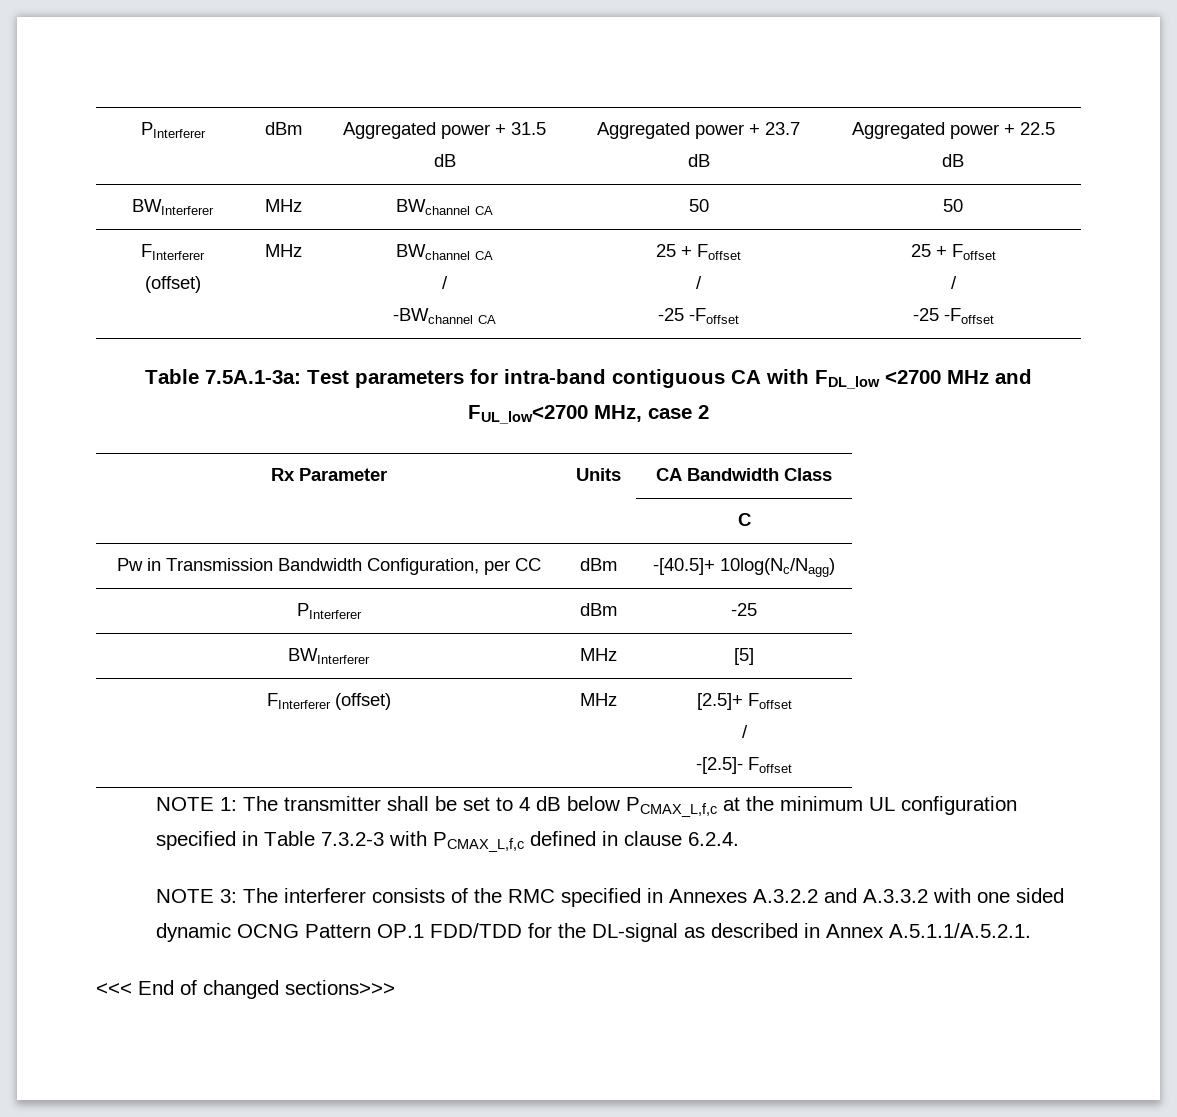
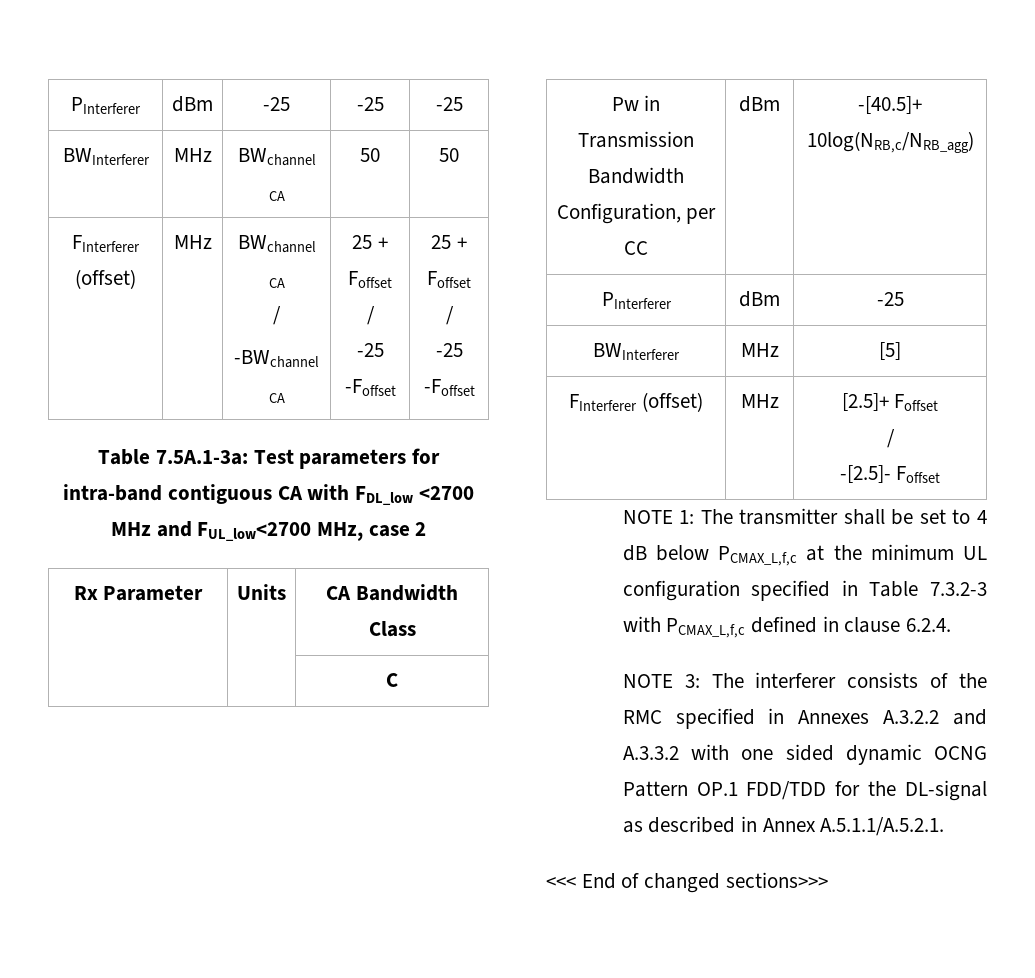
[140,122,206,138] [264,122,302,135] [343,122,546,139] [433,154,456,167] [597,122,800,139] [687,154,710,167] [851,122,1055,139] [942,154,964,167] PInterferer | dBm | Aggregated power + 31.5 dB | Aggregated power + 23.7 dB | Aggregated power + 22.5 dB -> [71,97,141,114] [172,96,213,112] [263,97,290,111] [356,97,384,111] [435,97,463,111] PInterferer | dBm | -25 | -25 | -25
[720,558,835,577] 10log(Nc/Nagg) -> [806,131,974,153] 10log(NRB,c/NRB_agg)

